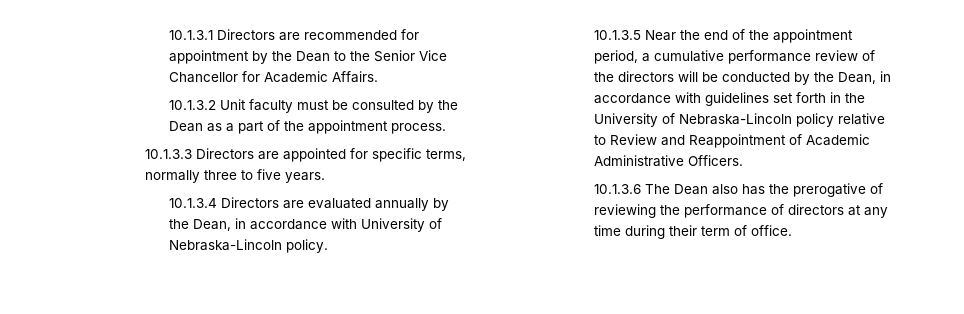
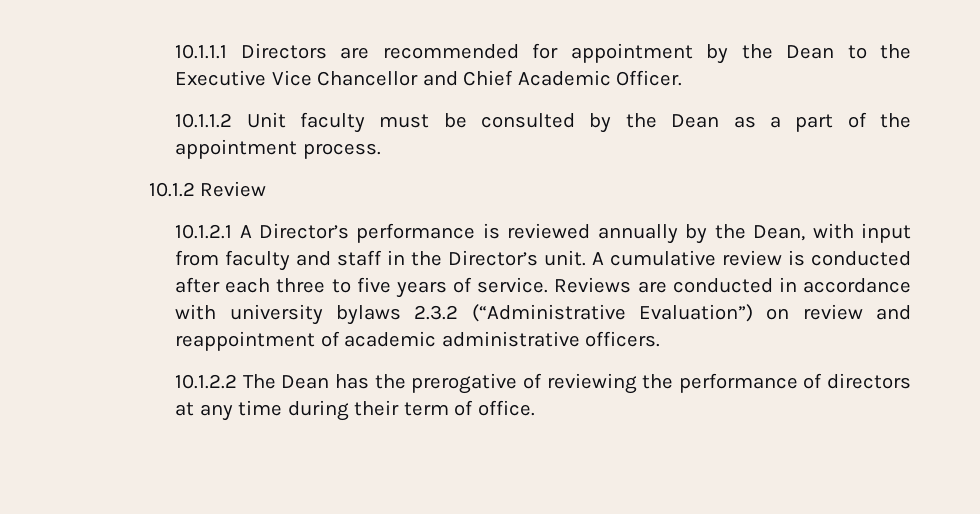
[168,30,213,40] 10.1.3.1 -> [175,44,228,59] 10.1.1.1
[373,50,415,62] Senior -> [175,70,267,86] Executive
[241,71,378,83] [168,100,216,110] for Academic Affairs. // 10.1.3.2 -> [422,70,683,86] [175,113,233,128] and Chief Academic Officer. // 10.1.1.2
[144,148,466,162] [144,169,325,183] [168,197,449,211] [168,218,442,232] [168,239,328,253] [593,29,853,43] [593,50,875,64] [593,71,891,85] [593,92,865,106] [593,113,885,127] [593,134,870,148] [593,155,743,167] [593,184,641,194] 10.1.3.3 Directors are appointed for specific terms, normally three to five years. // 10.1.3.4 Directors are evaluated annually by the Dean, in accordance with University of Nebraska-Lincoln policy. // 10.1.3.5 Near the end of the appointment period, a cumulative performance review of the directors will be conducted by the Dean, in accordance with guidelines set forth in the University of Nebraska-Lincoln policy relative to Review and Reappointment of Academic Administrative Officers. // 10.1.3.6 -> [148,181,267,197] [175,223,911,244] [175,250,912,271] [175,277,911,298] [175,304,911,325] [175,331,661,351] [175,374,238,389] 10.1.2 Review // 10.1.2.1 A Director’s performance is reviewed annually by the Dean, with input from faculty and staff in the Director’s unit. A cumulative review is conducted after each three to five years of service. Reviews are conducted in accordance with university bylaws 2.3.2 (“Administrative Evaluation”) on review and reappointment of academic administrative officers. // 10.1.2.2
[711,184,738,195] also -> (330, 382) none

